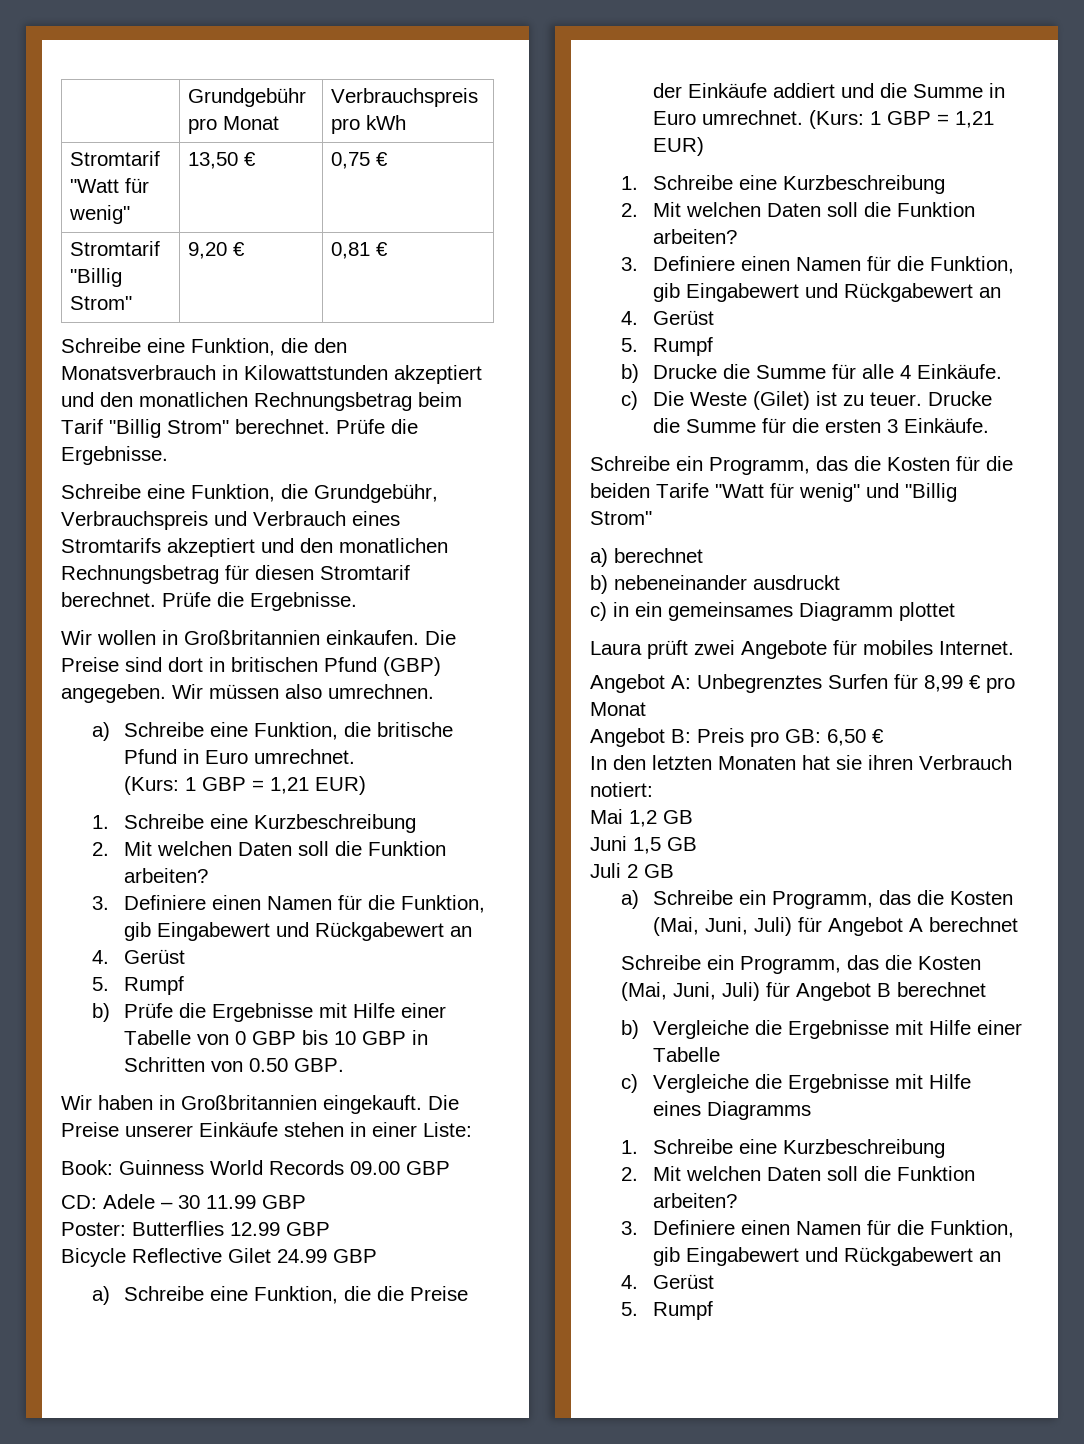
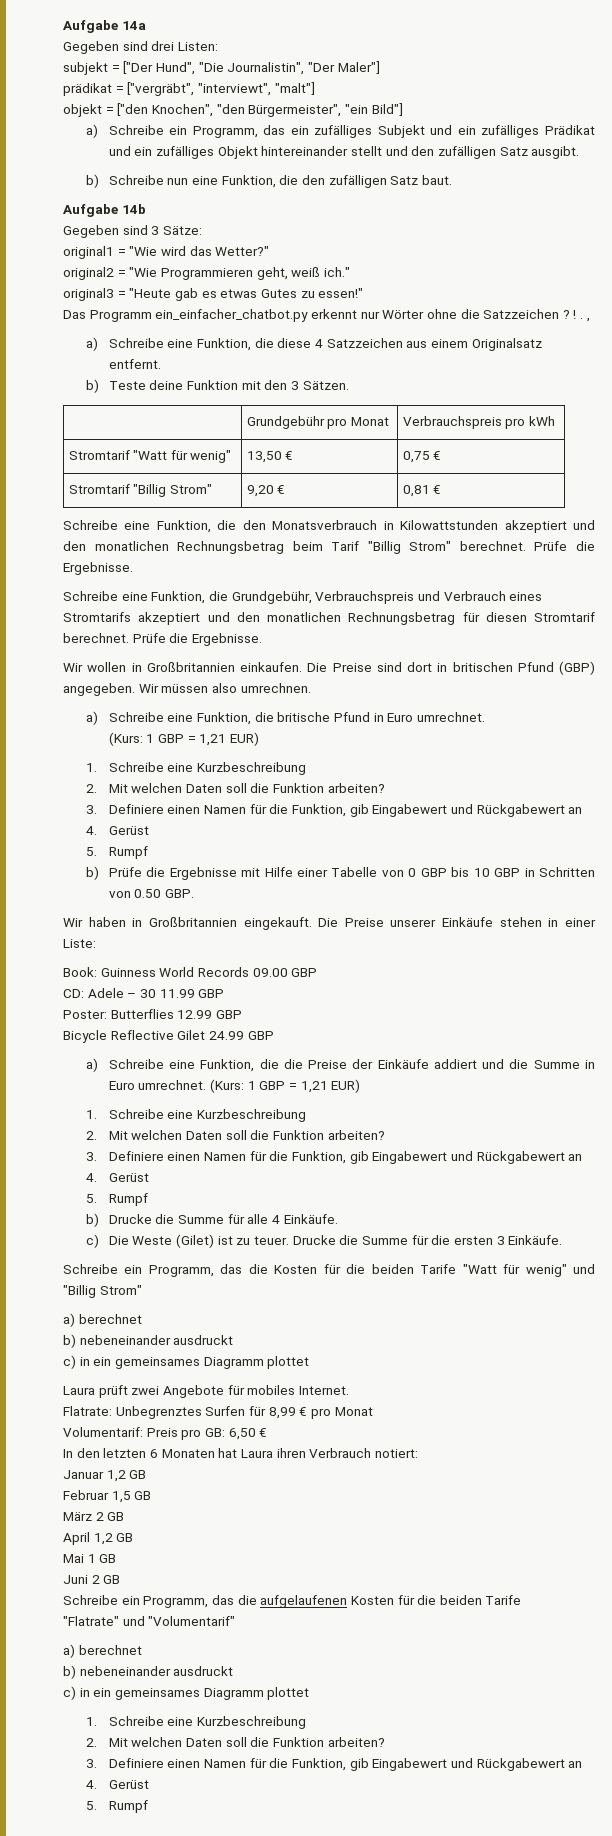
(187, 97) none -> [63,20,146,33] [63,41,218,54] [63,61,380,75] [63,82,315,96] [63,103,403,117] [85,124,596,138] [108,146,580,159] [85,174,452,188] [63,204,146,217] [63,225,202,238] [63,246,270,259] [63,267,350,280] [63,288,364,301] [63,309,590,322] [85,337,542,351] [108,359,161,369] [85,379,349,393] Aufgabe 14a // Gegeben sind drei Listen: // subjekt = ["Der Hund", "Die Journalistin", "Der Maler"] // prädikat = ["vergräbt", "interviewt", "malt"] // objekt = ["den Knochen", "den Bürgermeister", "ein Bild"] // a) Schreibe ein Programm, das ein zufälliges Subjekt und ein zufälliges Prädikat und ein zufälliges Objekt hintereinander stellt und den zufälligen Satz ausgibt. // b) Schreibe nun eine Funktion, die den zufälligen Satz baut. // Aufgabe 14b // Gegeben sind 3 Sätze: // original1 = "Wie wird das Wetter?" // original2 = "Wie Programmieren geht, weiß ich." // original3 = "Heute gab es etwas Gutes zu essen!" // Das Programm ein_einfacher_chatbot.py erkennt nur Wörter ohne die Satzzeichen ? ! . , // a) Schreibe eine Funktion, die diese 4 Satzzeichen aus einem Originalsatz entfernt. // b) Teste deine Funktion mit den 3 Sätzen. //
[590,674,691,693] Angebot A: -> [63,1406,112,1416] Flatrate:
[590,728,691,747] Angebot B: -> [63,1427,143,1437] Volumentarif:
(712, 762) none -> [149,1449,158,1458] 6
[836,755,862,770] sie -> [240,1449,273,1458] Laura
[590,809,693,827] [590,836,627,851] Mai 1,2 GB // Juni -> [63,1470,147,1482] [63,1490,109,1500] Januar 1,2 GB // Februar
[590,863,674,878] [621,890,1013,909] [652,917,1018,936] [621,955,982,974] [621,982,987,1001] [621,1020,1022,1039] [652,1047,720,1062] [621,1074,971,1093] [652,1101,811,1120] Juli 2 GB // a) Schreibe ein Programm, das die Kosten (Mai, Juni, Juli) für Angebot A berechnet // Schreibe ein Programm, das die Kosten (Mai, Juni, Juli) für Angebot B berechnet // b) Vergleiche die Ergebnisse mit Hilfe einer Tabelle // c) Vergleiche die Ergebnisse mit Hilfe eines Diagramms -> [63,1512,125,1521] [63,1532,134,1545] [63,1554,117,1563] [63,1575,121,1584] [63,1595,522,1608] [63,1616,236,1626] [63,1644,142,1658] [63,1665,234,1679] [63,1686,310,1700] März 2 GB // April 1,2 GB // Mai 1 GB // Juni 2 GB // Schreibe ein Programm, das die aufgelaufenen Kosten für die beiden Tarife // "Flatrate" und "Volumentarif" // a) berechnet // b) nebeneinander ausdruckt // c) in ein gemeinsames Diagramm plottet

